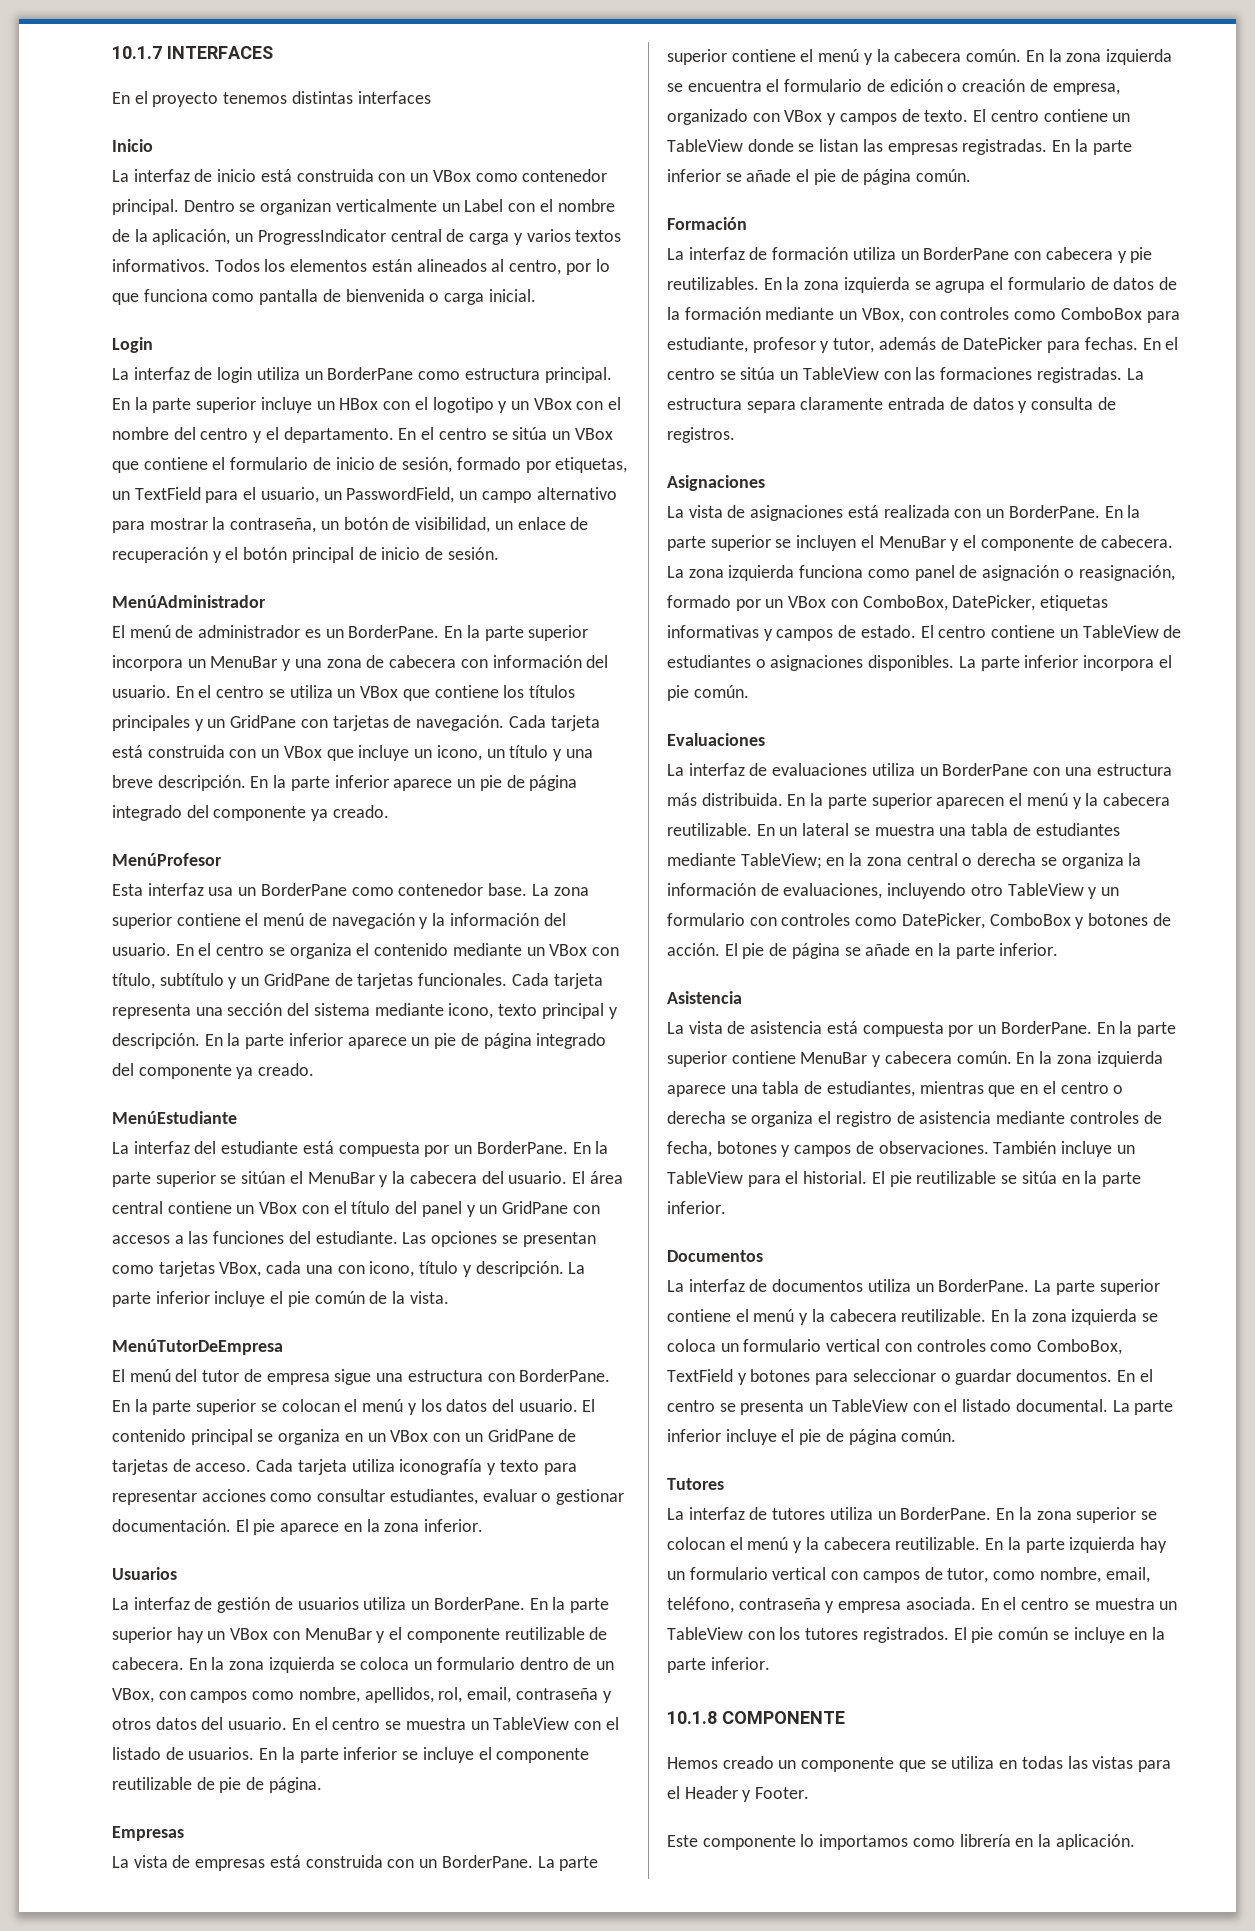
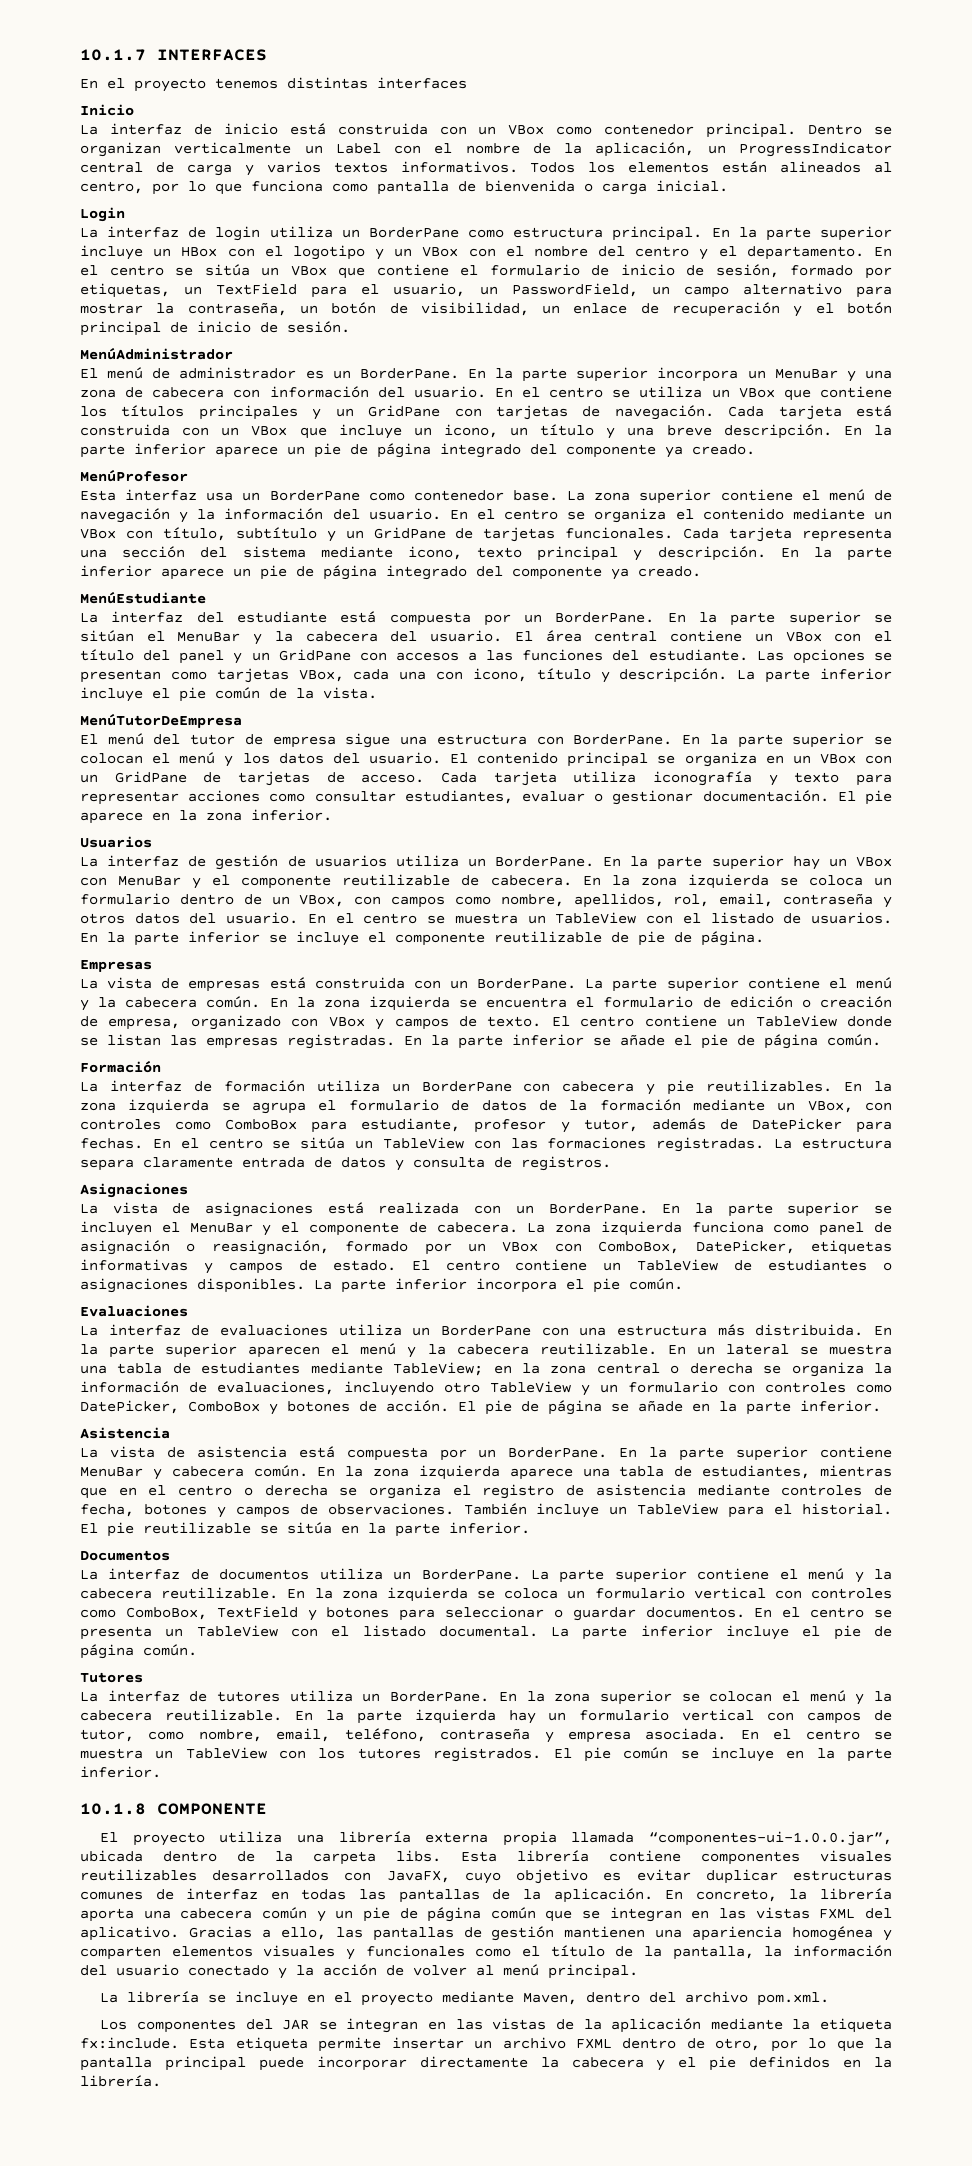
[667,1756,1171,1772] [667,1786,810,1802] [667,1834,1135,1850] Hemos creado un componente que se utiliza en todas las vistas para el Header y Footer. // Este componente lo importamos como librería en la aplicación. -> [100,1831,893,1846] [80,1850,892,1865] [80,1869,892,1884] [80,1888,893,1903] [80,1907,892,1922] [80,1926,892,1941] [80,1945,892,1960] [80,1964,638,1979] [100,1991,830,2006] [100,2018,892,2033] [80,2037,893,2052] [80,2056,892,2071] [80,2075,161,2087] El proyecto utiliza una librería externa propia llamada “componentes-ui-1.0.0.jar”, ubicada dentro de la carpeta libs. Esta librería contiene componentes visuales reutilizables desarrollados con JavaFX, cuyo objetivo es evitar duplicar estructuras comunes de interfaz en todas las pantallas de la aplicación. En concreto, la librería aporta una cabecera común y un pie de página común que se integran en las vistas FXML del aplicativo. Gracias a ello, las pantallas de gestión mantienen una apariencia homogénea y comparten elementos visuales y funcionales como el título de la pantalla, la información del usuario conectado y la acción de volver al menú principal. // La librería se incluye en el proyecto mediante Maven, dentro del archivo pom.xml. // Los componentes del JAR se integran en las vistas de la aplicación mediante la etiqueta fx:include. Esta etiqueta permite insertar un archivo FXML dentro de otro, por lo que la pantalla principal puede incorporar directamente la cabecera y el pie definidos en la librería.

